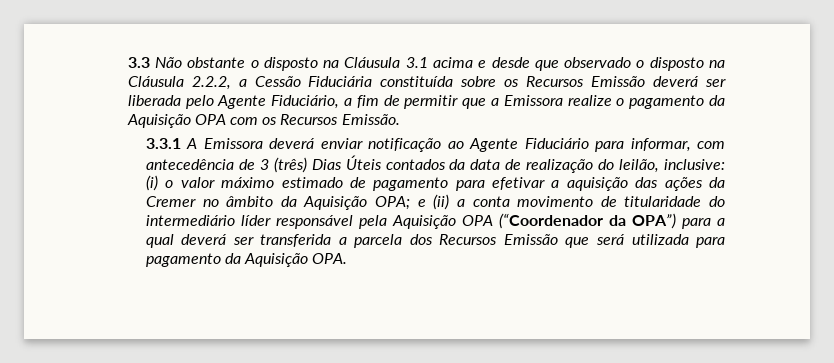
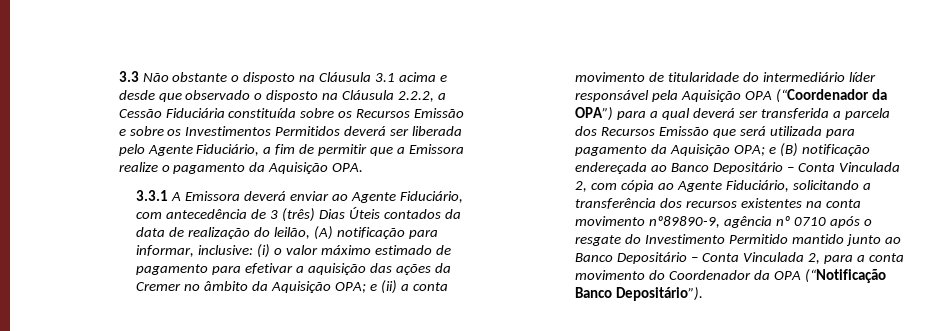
(646, 81) none -> [118,126,341,136] e sobre os Investimentos Permitidos
[194,114,400,125] OPA com os Recursos Emissão. -> [332,163,364,172] OPA.
[368,138,691,152] notificação ao Agente Fiduciário para informar, -> [332,191,463,203] ao Agente Fiduciário,
(660, 166) none -> [314,226,438,240] [136,245,195,257] (A) notificação para informar,
[312,253,348,264] OPA. -> [734,143,870,157] [575,162,900,174] [575,180,871,192] [575,198,862,209] [575,216,872,228] [575,234,901,246] [575,252,904,264] [575,269,887,283] [575,287,704,301] OPA; e (B) notificação endereçada ao Banco Depositário – Conta Vinculada 2, com cópia ao Agente Fiduciário, solicitando a transferência dos recursos existentes na conta movimento nº89890-9, agência nº 0710 após o resgate do Investimento Permitido mantido junto ao Banco Depositário – Conta Vinculada 2, para a conta movimento do Coordenador da OPA (“Notificação Banco Depositário”).

